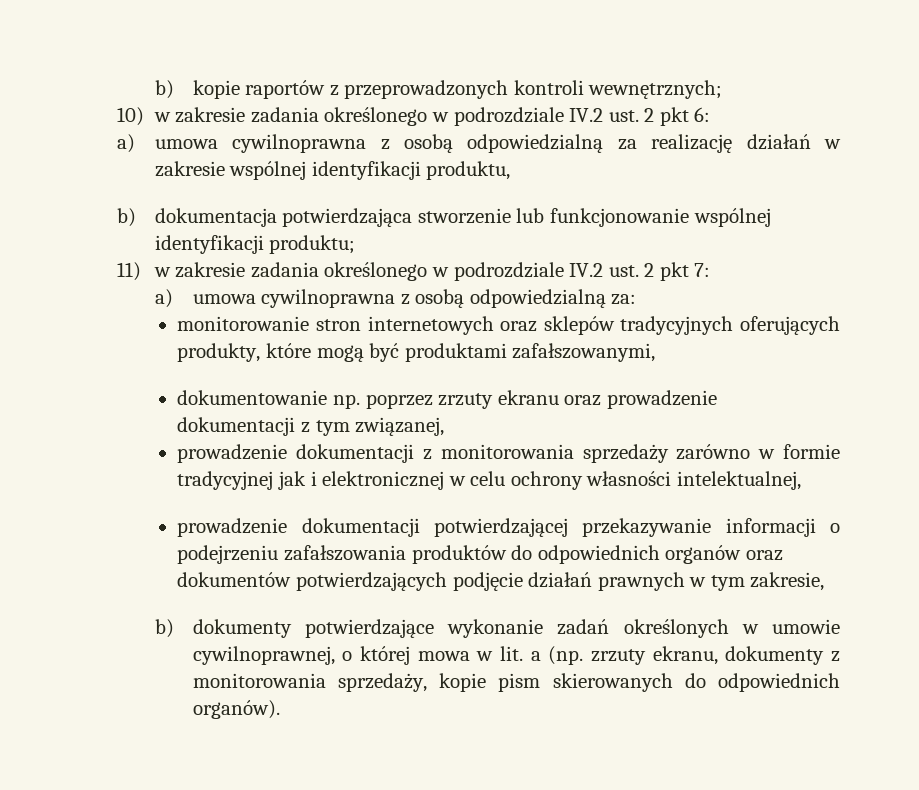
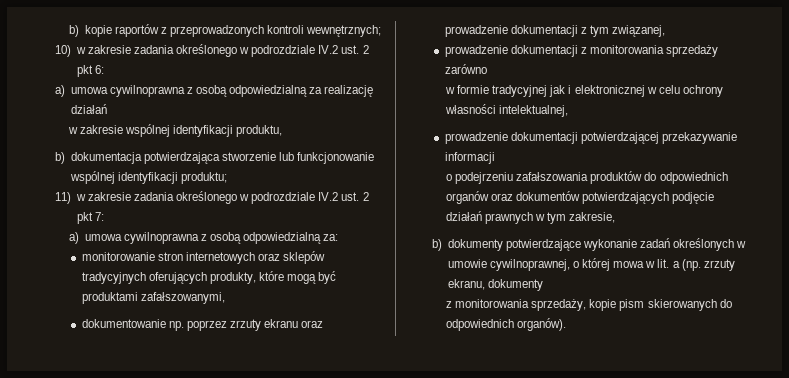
(811, 142) none -> (107, 109) //
(751, 452) none -> (487, 69) //
(816, 527) none -> (495, 158) //
(825, 655) none -> (543, 285) //

